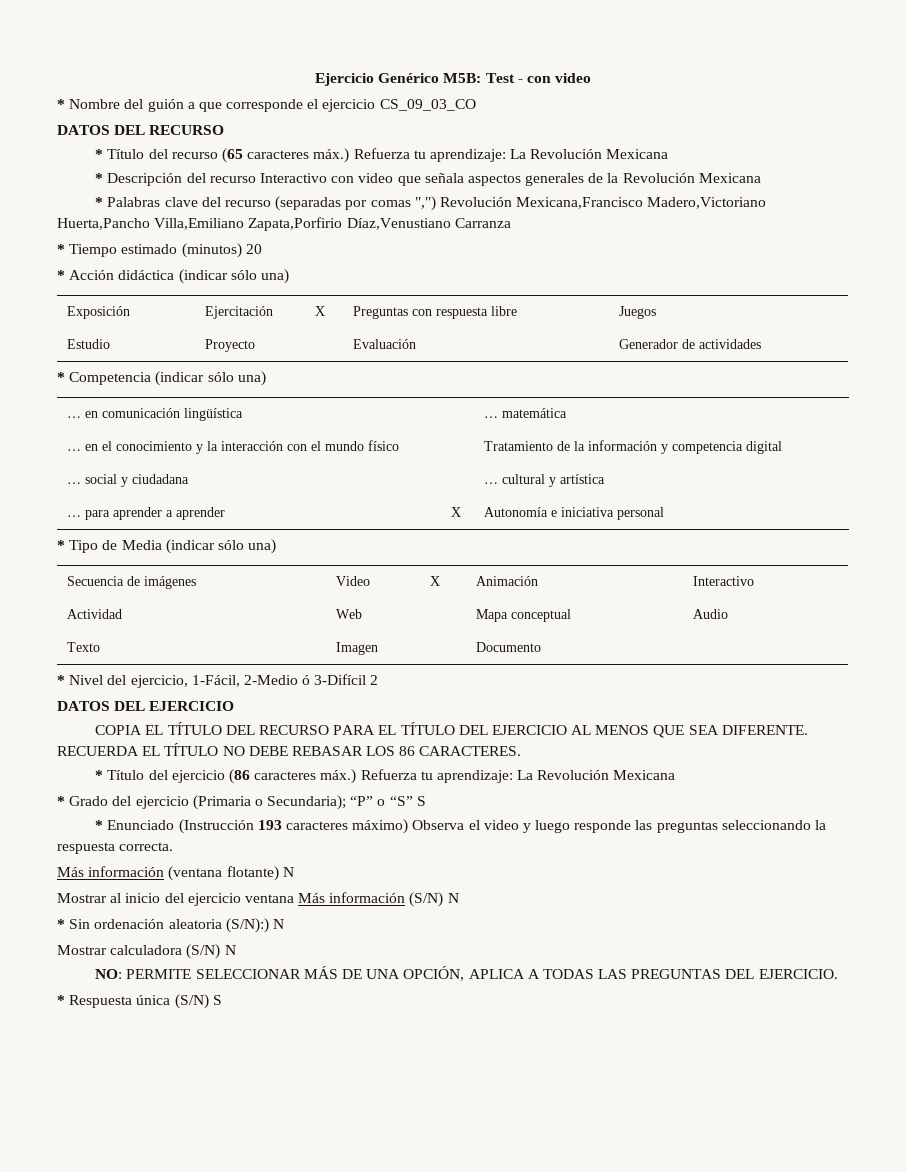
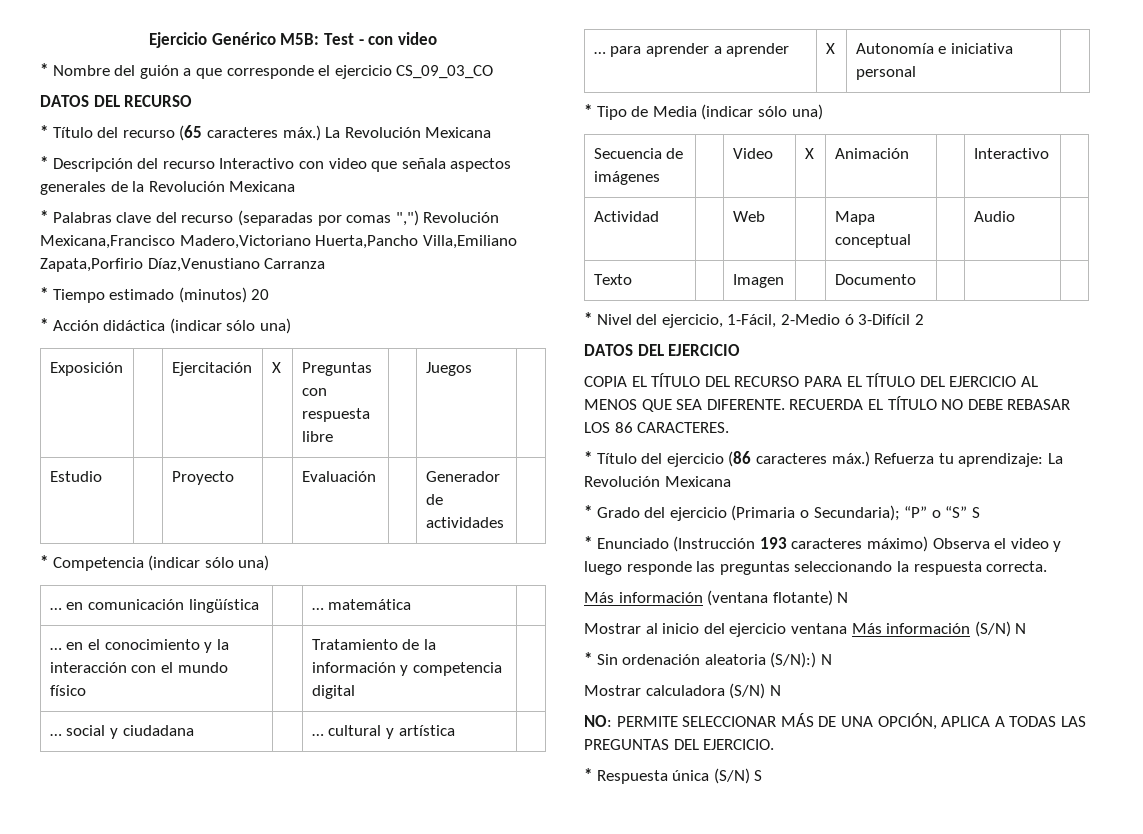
[353,148,506,162] Refuerza tu aprendizaje: -> (321, 133) none

